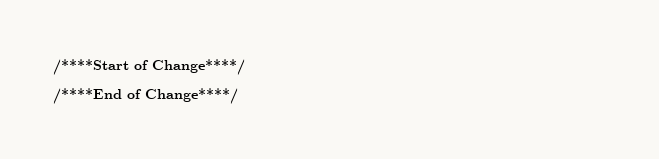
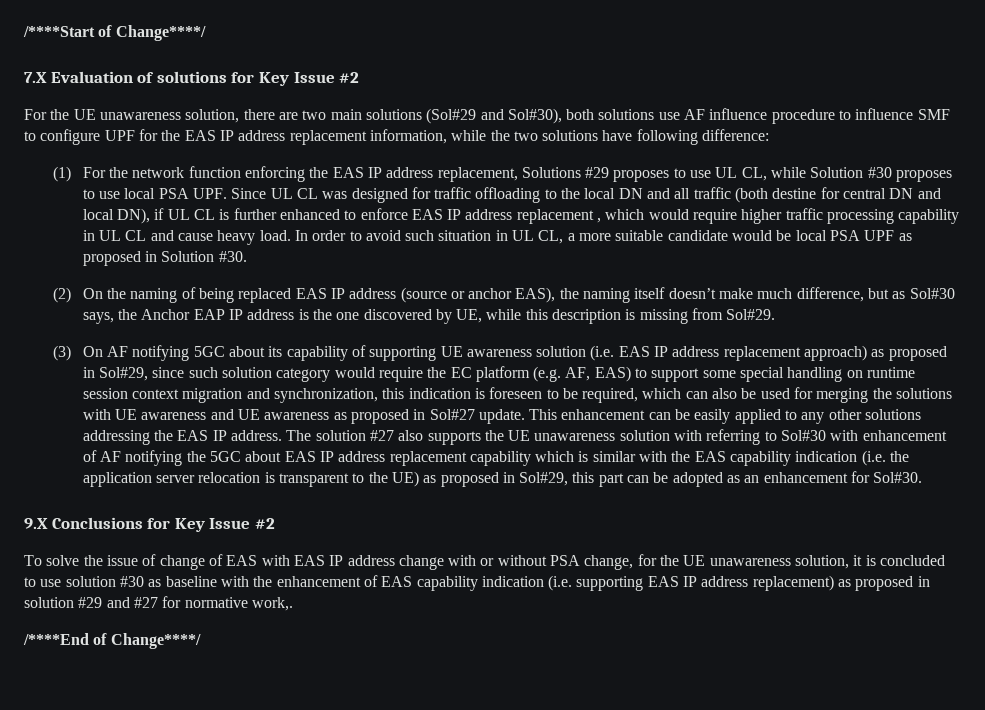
(245, 67) none -> [24,71,360,86] [24,108,950,124] [24,129,770,145] [53,166,953,182] [82,187,941,203] [82,208,960,224] [82,230,912,245] [82,251,247,266] [53,287,955,303] [82,308,776,324] [53,345,947,361] [82,366,916,382] [82,387,953,403] [82,409,922,424] [82,429,947,445] [82,450,910,466] [82,471,923,487] [24,517,275,532] [24,554,946,570] [24,575,930,591] [24,596,293,611] // 7.X Evaluation of solutions for Key Issue #2 // For the UE unawareness solution, there are two main solutions (Sol#29 and Sol#30), both solutions use AF influence procedure to influence SMF to configure UPF for the EAS IP address replacement information, while the two solutions have following difference: // (1) For the network function enforcing the EAS IP address replacement, Solutions #29 proposes to use UL CL, while Solution #30 proposes to use local PSA UPF. Since UL CL was designed for traffic offloading to the local DN and all traffic (both destine for central DN and local DN), if UL CL is further enhanced to enforce EAS IP address replacement , which would require higher traffic processing capability in UL CL and cause heavy load. In order to avoid such situation in UL CL, a more suitable candidate would be local PSA UPF as proposed in Solution #30. // (2) On the naming of being replaced EAS IP address (source or anchor EAS), the naming itself doesn’t make much difference, but as Sol#30 says, the Anchor EAP IP address is the one discovered by UE, while this description is missing from Sol#29. // (3) On AF notifying 5GC about its capability of supporting UE awareness solution (i.e. EAS IP address replacement approach) as proposed in Sol#29, since such solution category would require the EC platform (e.g. AF, EAS) to support some special handling on runtime session context migration and synchronization, this indication is foreseen to be required, which can also be used for merging the solutions with UE awareness and UE awareness as proposed in Sol#27 update. This enhancement can be easily applied to any other solutions addressing the EAS IP address. The solution #27 also supports the UE unawareness solution with referring to Sol#30 with enhancement of AF notifying the 5GC about EAS IP address replacement capability which is similar with the EAS capability indication (i.e. the application server relocation is transparent to the UE) as proposed in Sol#29, this part can be adopted as an enhancement for Sol#30. // 9.X Conclusions for Key Issue #2 // To solve the issue of change of EAS with EAS IP address change with or without PSA change, for the UE unawareness solution, it is concluded to use solution #30 as baseline with the enhancement of EAS capability indication (i.e. supporting EAS IP address replacement) as proposed in solution #29 and #27 for normative work,.

